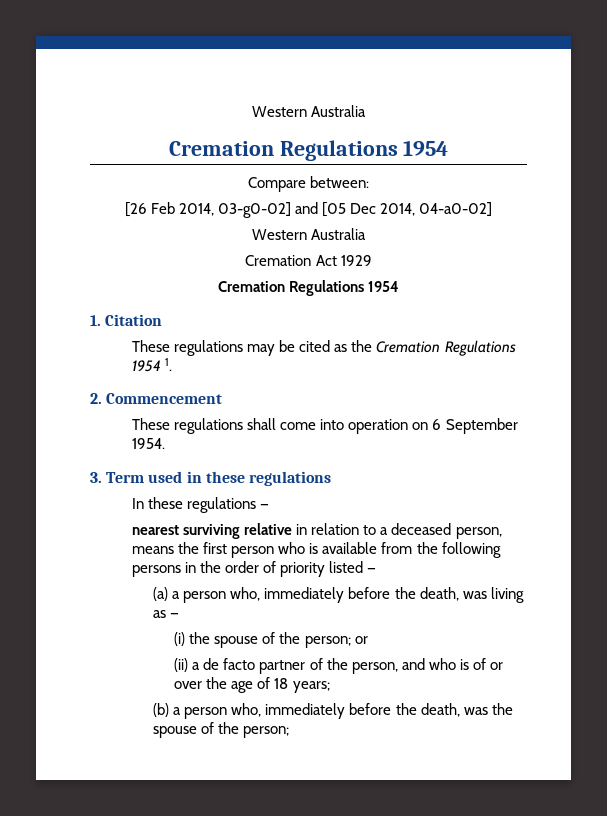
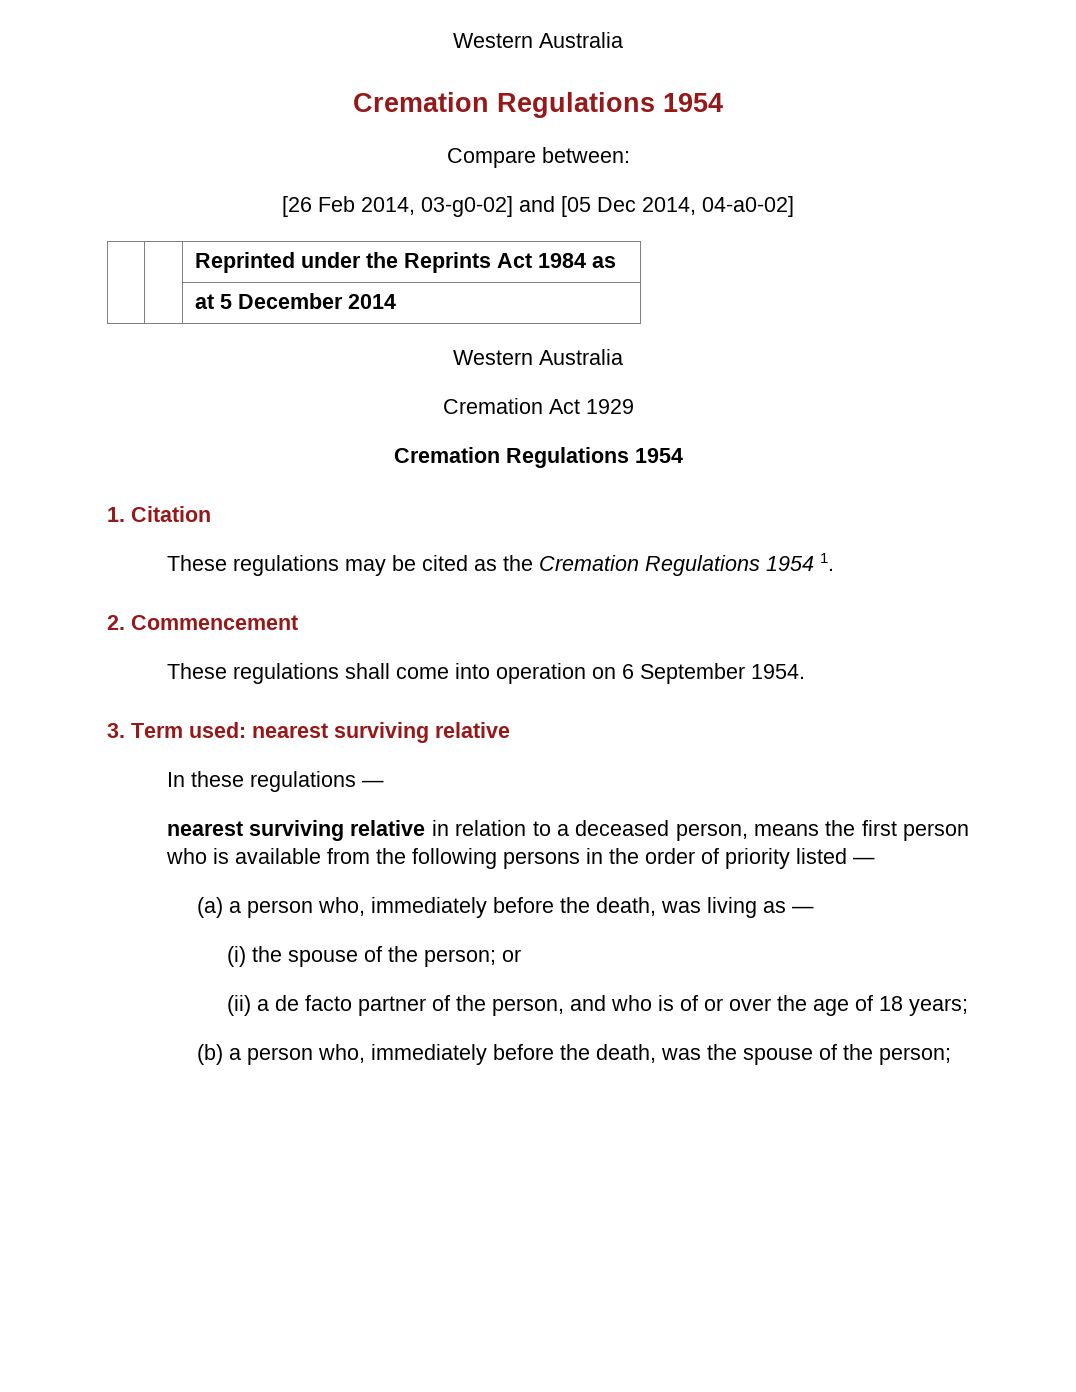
(493, 209) none -> [195,252,617,273] [195,293,397,309] // | | Reprinted under the Reprints Act 1984 as // | | at 5 December 2014
[148,471,331,486] used in these regulations -> [189,722,510,743] used: nearest surviving relative

